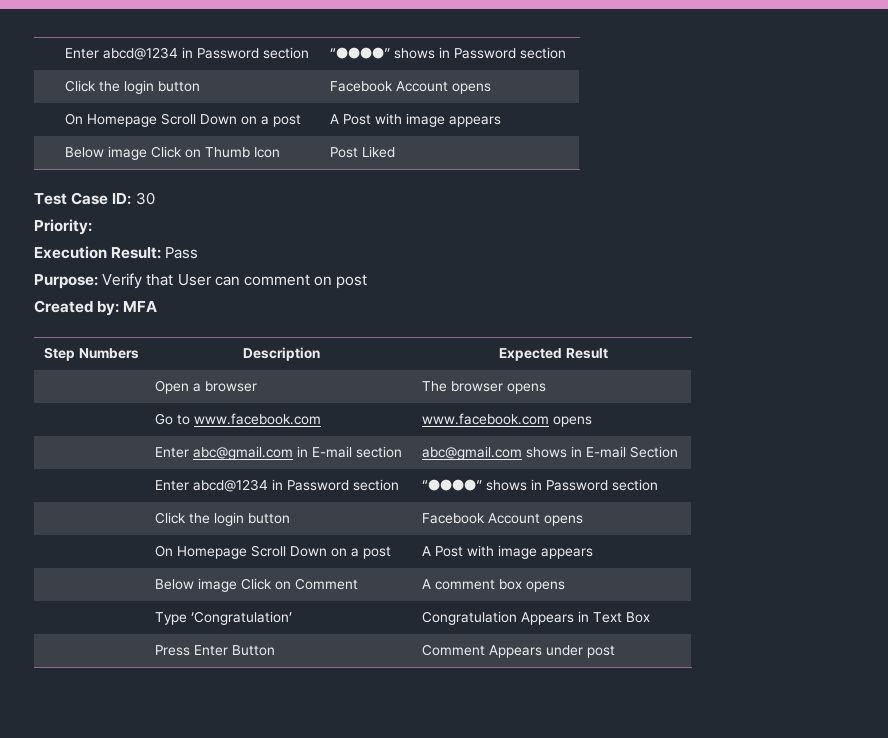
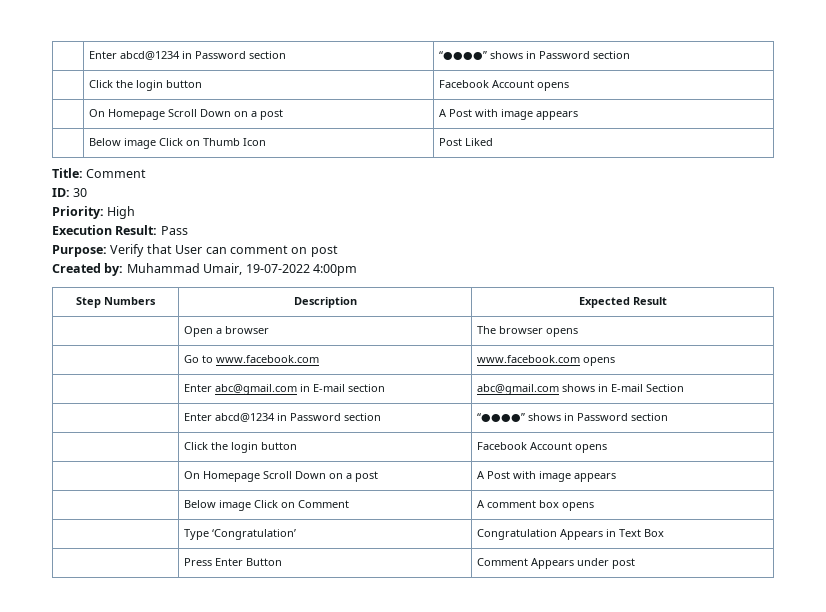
[34,192,109,205] Test Case -> [52,168,147,178] Title: Comment //
(92, 227) none -> [107,206,136,219] High
[123,301,158,312] MFA -> [126,263,357,276] Muhammad Umair, 19-07-2022 4:00pm

